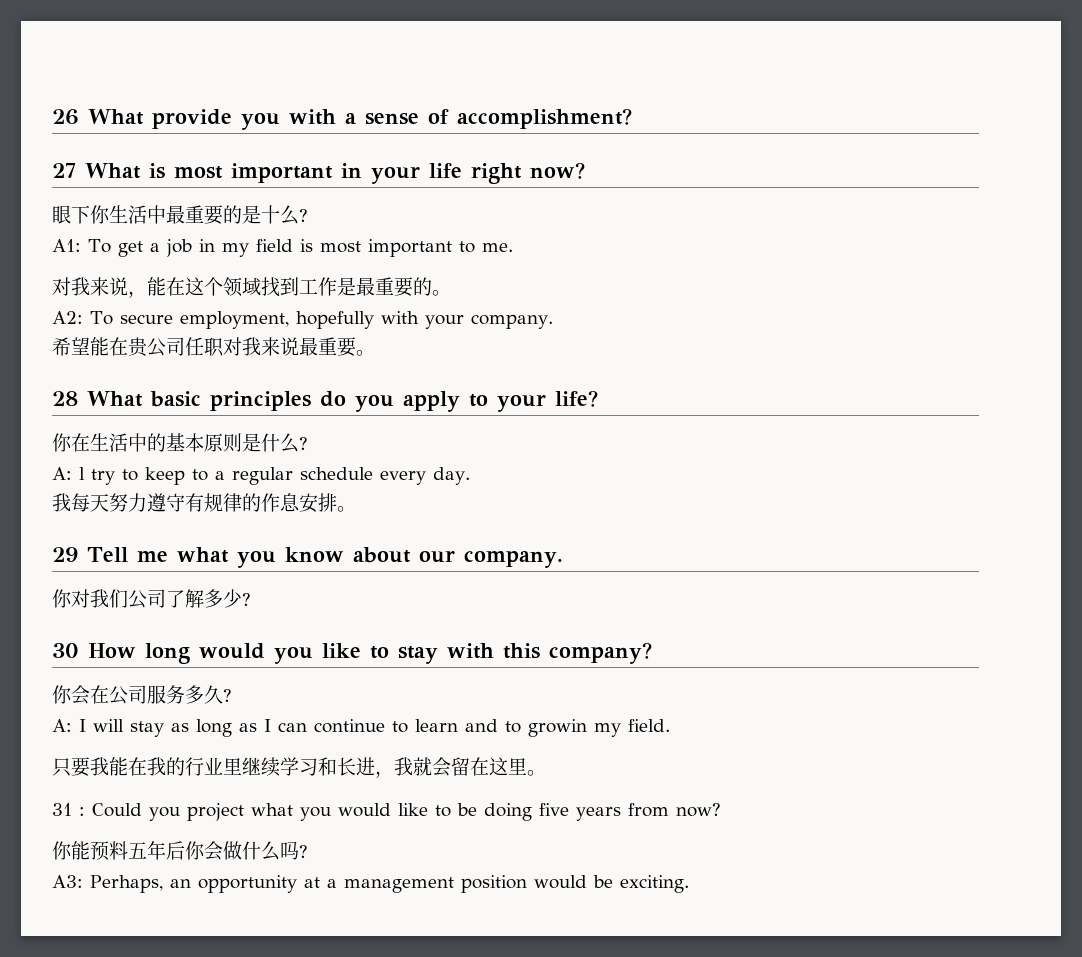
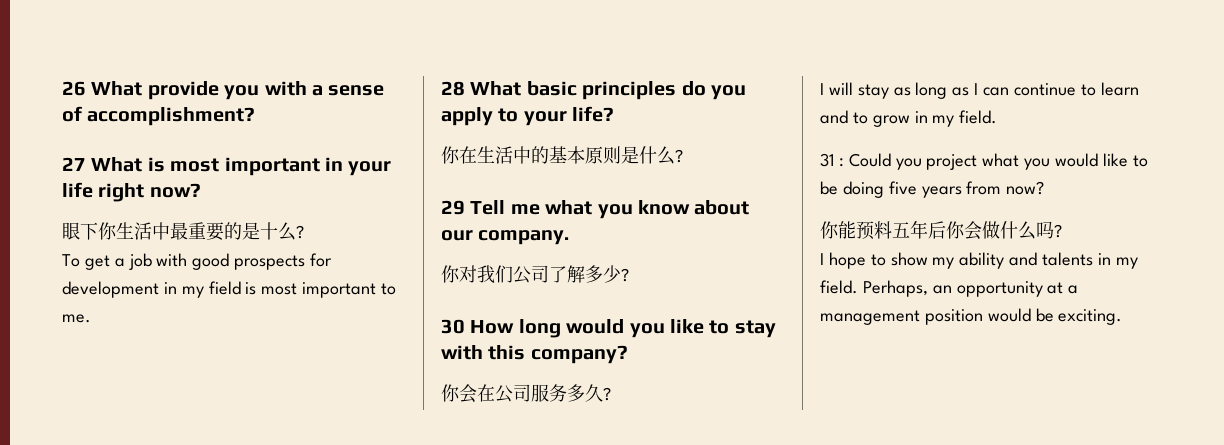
[52,239,81,252] A1: -> (304, 232) none
(192, 248) none -> [156,253,333,270] [62,281,159,298] with good prospects for development
[52,277,451,298] [52,311,553,329] [52,337,375,357] // 对我来说，能在这个领域找到工作是最重要的。 // A2: To secure employment, hopefully with your company. // 希望能在贵公司任职对我来说最重要。 -> (91, 318) none
[52,467,470,485] [52,493,356,513] // A: l try to keep to a regular schedule every day. // 我每天努力遵守有规律的作息安排。 -> (683, 156) none
[52,719,72,732] A: -> (611, 394) none
[528,719,670,737] [52,757,546,778] growin my field. // 只要我能在我的行业里继续学习和长进，我就会留在这里。 -> [872,110,998,127] grow in my field.
[52,875,83,888] A3: -> [820,252,1138,269] [820,280,858,294] I hope to show my ability and talents in my field.

